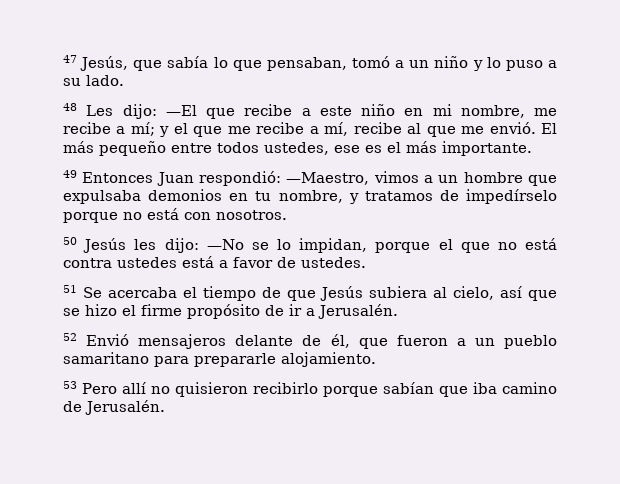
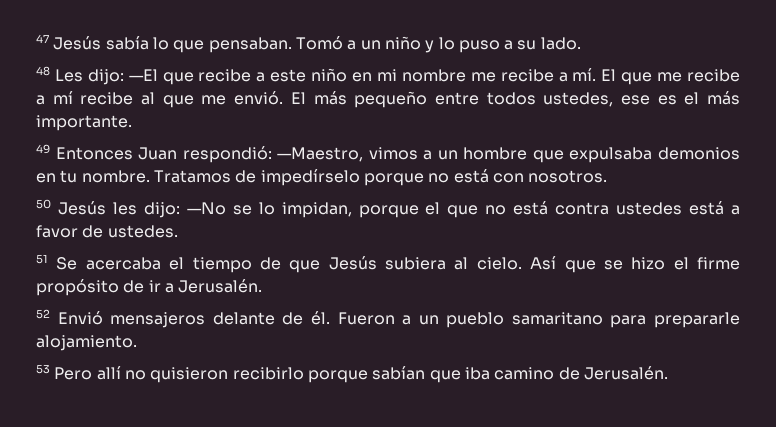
[80,56,163,71] Jesús, que -> [53,36,102,50] Jesús
[266,56,390,71] pensaban, tomó -> [208,36,343,53] pensaban. Tomó
[460,105,557,118] [63,122,188,137] nombre, me recibe a mí; y el -> [401,68,617,82] nombre me recibe a mí. El
[324,122,349,136] mí, -> [52,91,73,104] mí
[278,190,433,204] nombre, y tratamos -> [81,170,231,183] nombre. Tratamos
[453,286,522,300] cielo, así -> [476,256,557,270] cielo. Así
[330,334,448,349] él, que fueron -> [310,311,395,325] él. Fueron

